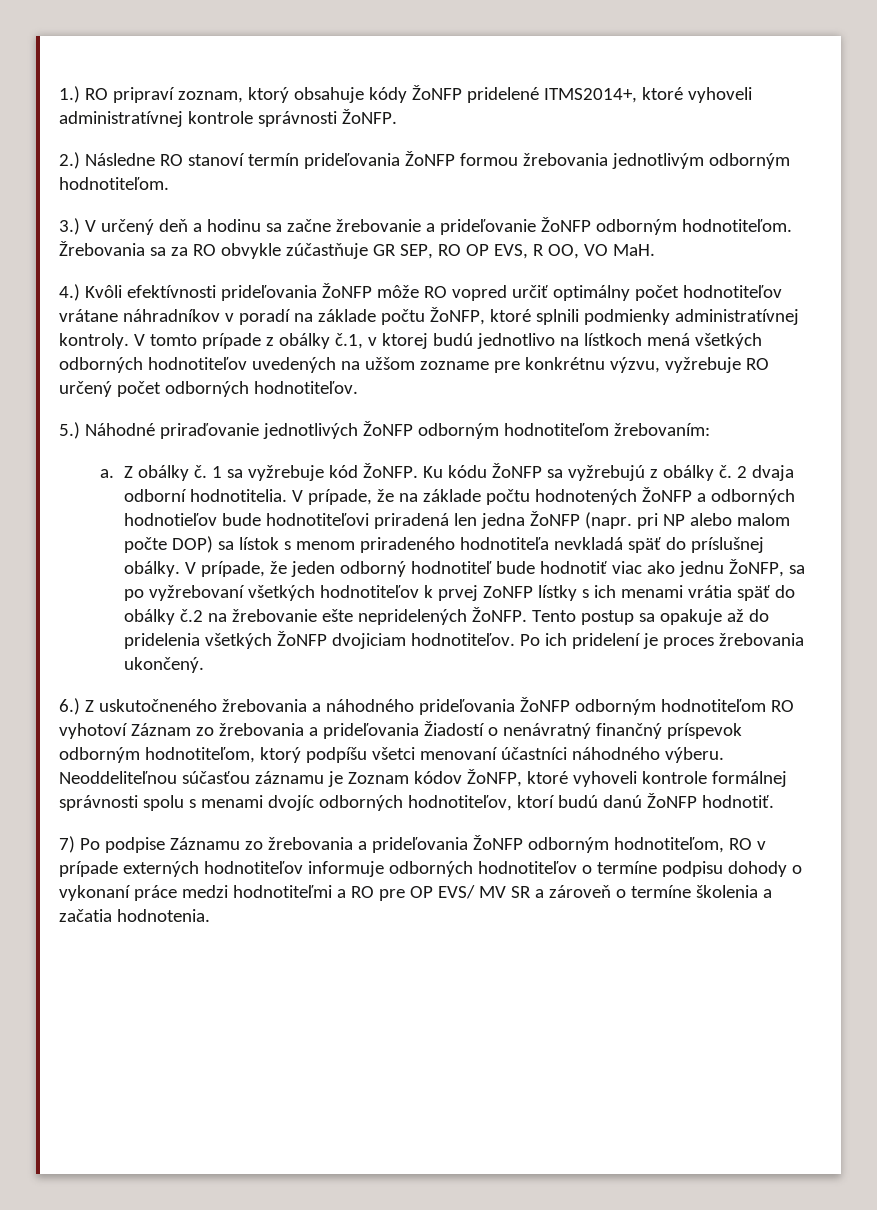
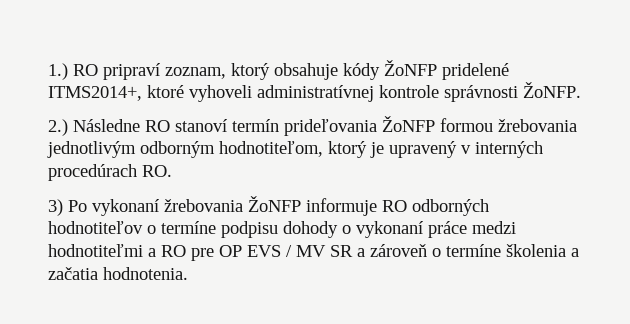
[59,177,169,190] [59,217,792,235] [59,241,655,259] [59,283,782,301] [59,307,799,325] [59,333,762,349] [59,357,769,373] [59,381,358,397] [59,421,710,439] [100,463,794,481] [123,487,795,505] [123,511,790,529] [123,536,764,553] [123,559,805,577] [123,585,795,601] [123,607,769,625] [123,631,804,649] [123,657,204,673] [59,697,794,715] [59,721,742,739] [59,747,724,763] [59,769,787,787] [59,793,774,811] [59,835,766,853] [59,861,384,877] hodnotiteľom. // 3.) V určený deň a hodinu sa začne žrebovanie a prideľovanie ŽoNFP odborným hodnotiteľom. Žrebovania sa za RO obvykle zúčastňuje GR SEP, RO OP EVS, R OO, VO MaH. // 4.) Kvôli efektívnosti prideľovania ŽoNFP môže RO vopred určiť optimálny počet hodnotiteľov vrátane náhradníkov v poradí na základe počtu ŽoNFP, ktoré splnili podmienky administratívnej kontroly. V tomto prípade z obálky č.1, v ktorej budú jednotlivo na lístkoch mená všetkých odborných hodnotiteľov uvedených na užšom zozname pre konkrétnu výzvu, vyžrebuje RO určený počet odborných hodnotiteľov. // 5.) Náhodné priraďovanie jednotlivých ŽoNFP odborným hodnotiteľom žrebovaním: // a. Z obálky č. 1 sa vyžrebuje kód ŽoNFP. Ku kódu ŽoNFP sa vyžrebujú z obálky č. 2 dvaja odborní hodnotitelia. V prípade, že na základe počtu hodnotených ŽoNFP a odborných hodnotieľov bude hodnotiteľovi priradená len jedna ŽoNFP (napr. pri NP alebo malom počte DOP) sa lístok s menom priradeného hodnotiteľa nevkladá späť do príslušnej obálky. V prípade, že jeden odborný hodnotiteľ bude hodnotiť viac ako jednu ŽoNFP, sa po vyžrebovaní všetkých hodnotiteľov k prvej ZoNFP lístky s ich menami vrátia späť do obálky č.2 na žrebovanie ešte nepridelených ŽoNFP. Tento postup sa opakuje až do pridelenia všetkých ŽoNFP dvojiciam hodnotiteľov. Po ich pridelení je proces žrebovania ukončený. // 6.) Z uskutočneného žrebovania a náhodného prideľovania ŽoNFP odborným hodnotiteľom RO vyhotoví Záznam zo žrebovania a prideľovania Žiadostí o nenávratný finančný príspevok odborným hodnotiteľom, ktorý podpíšu všetci menovaní účastníci náhodného výberu. Neoddeliteľnou súčasťou záznamu je Zoznam kódov ŽoNFP, ktoré vyhoveli kontrole formálnej správnosti spolu s menami dvojíc odborných hodnotiteľov, ktorí budú danú ŽoNFP hodnotiť. // 7) Po podpise Záznamu zo žrebovania a prideľovania ŽoNFP odborným hodnotiteľom, RO v prípade externých hodnotiteľov informuje -> [219,141,543,158] [48,164,172,181] [48,196,407,216] hodnotiteľom, ktorý je upravený v interných procedúrach RO. // 3) Po vykonaní žrebovania ŽoNFP informuje RO
[437,885,475,899] EVS/ -> [247,245,292,257] EVS /

